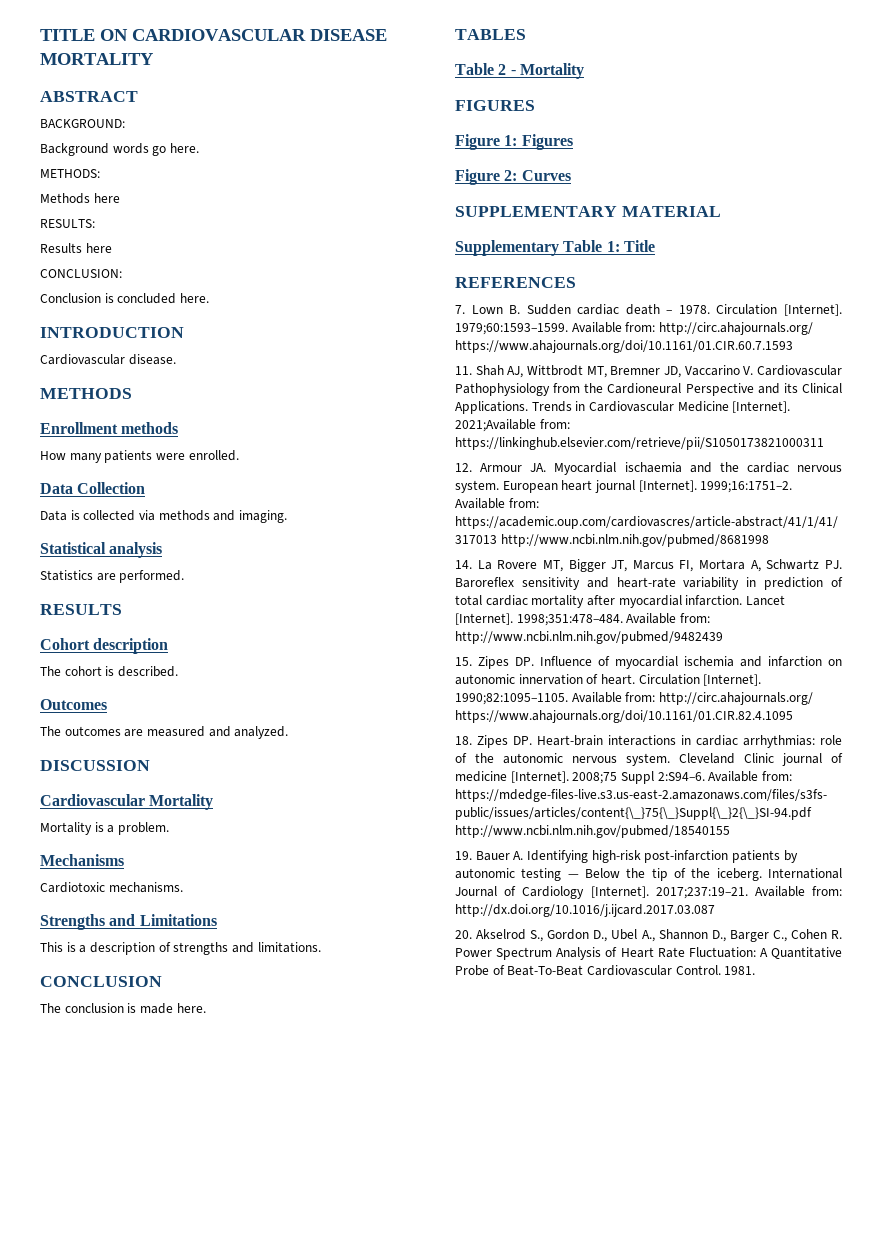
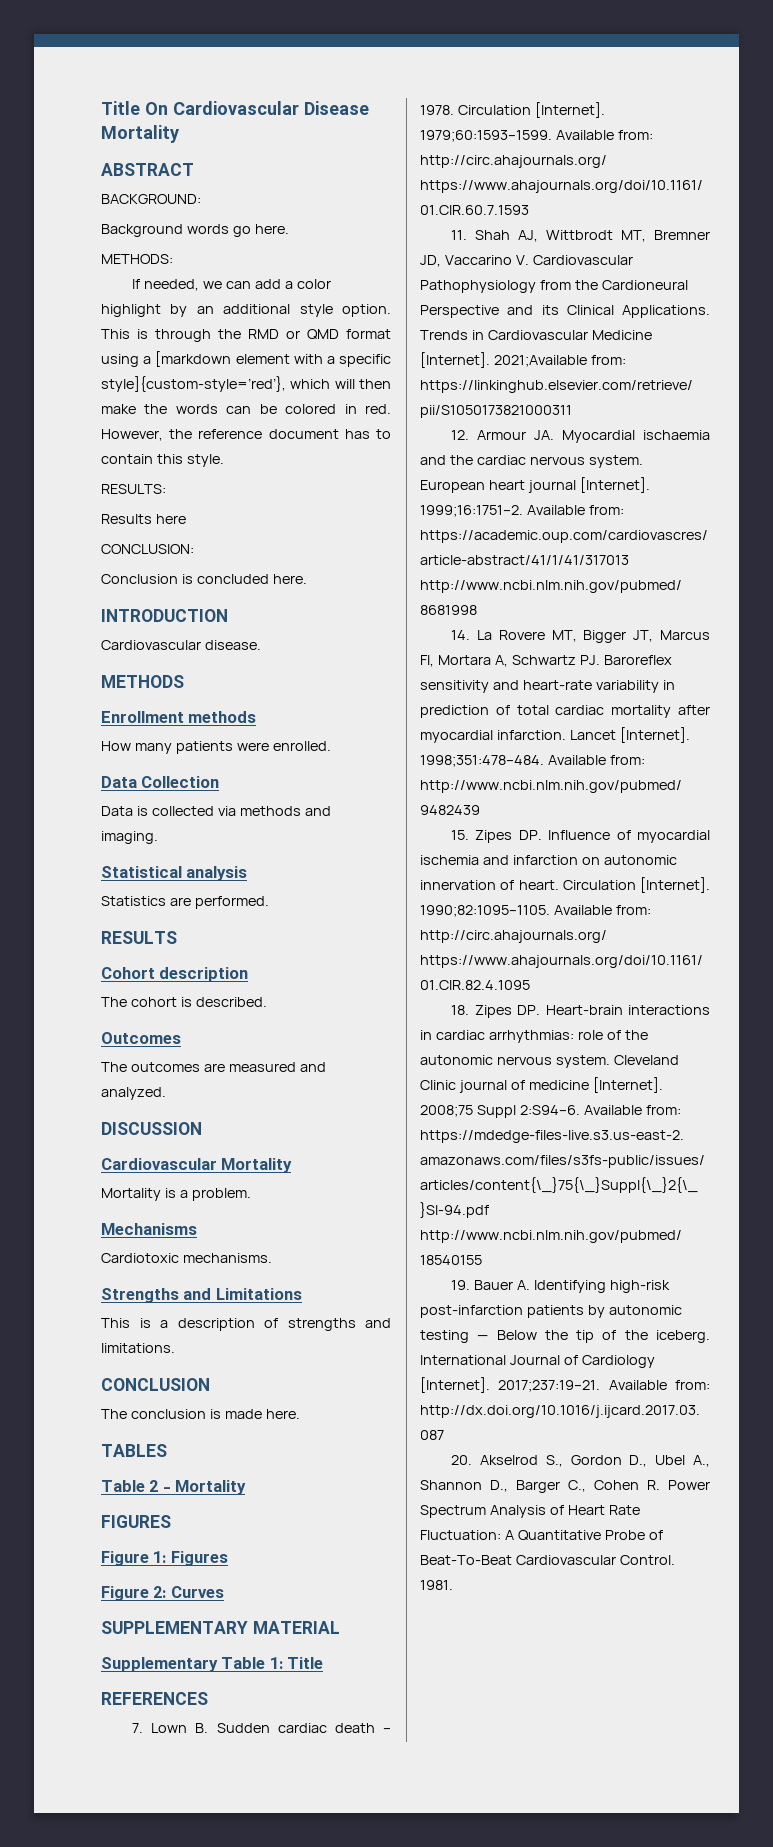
[40,29,387,41] [40,53,154,65] TITLE ON CARDIOVASCULAR DISEASE MORTALITY -> [101,101,369,115] [101,125,179,143] Title On Cardiovascular Disease Mortality
[40,193,120,204] Methods here -> [132,279,331,291] [101,304,391,317] [101,329,391,342] [101,351,391,367] [101,376,391,392] [101,404,392,414] [101,429,391,441] [101,454,224,467] If needed, we can add a color highlight by an additional style option. This is through the RMD or QMD format using a [markdown element with a specific style]{custom-style=’red’}, which will then make the words can be colored in red. However, the reference document has to contain this style.

